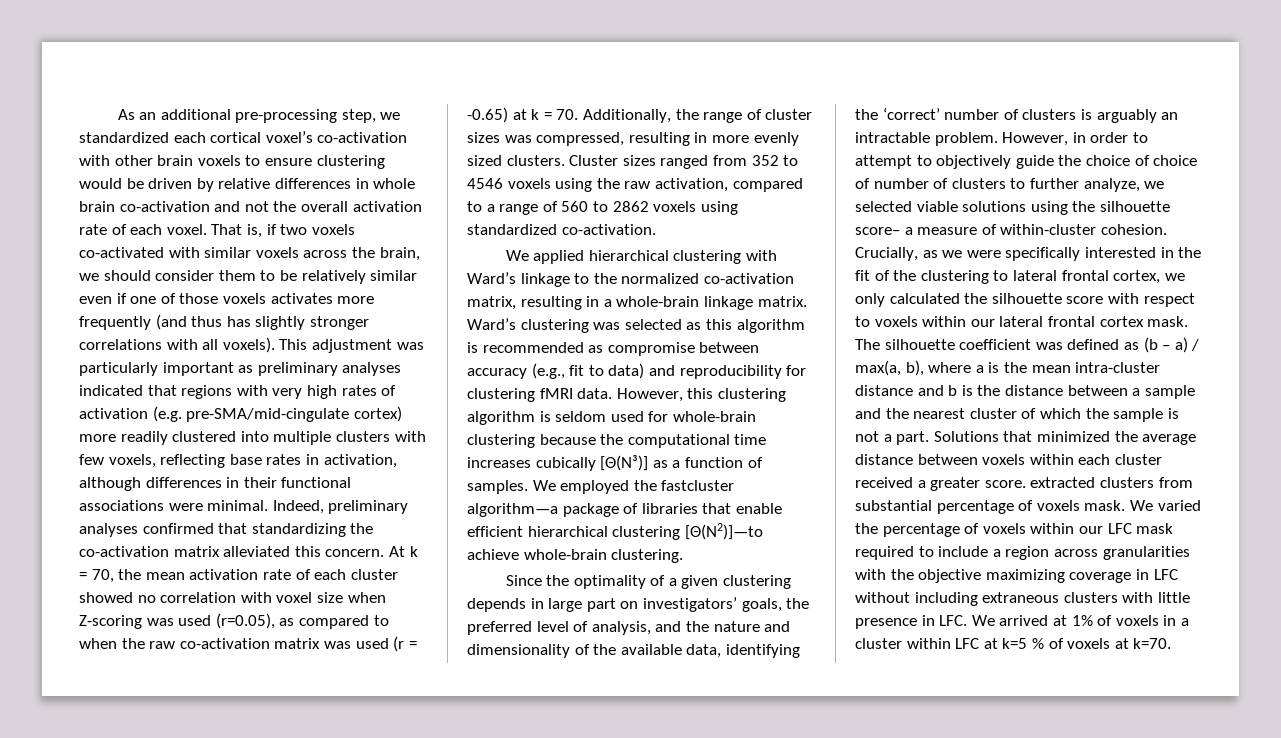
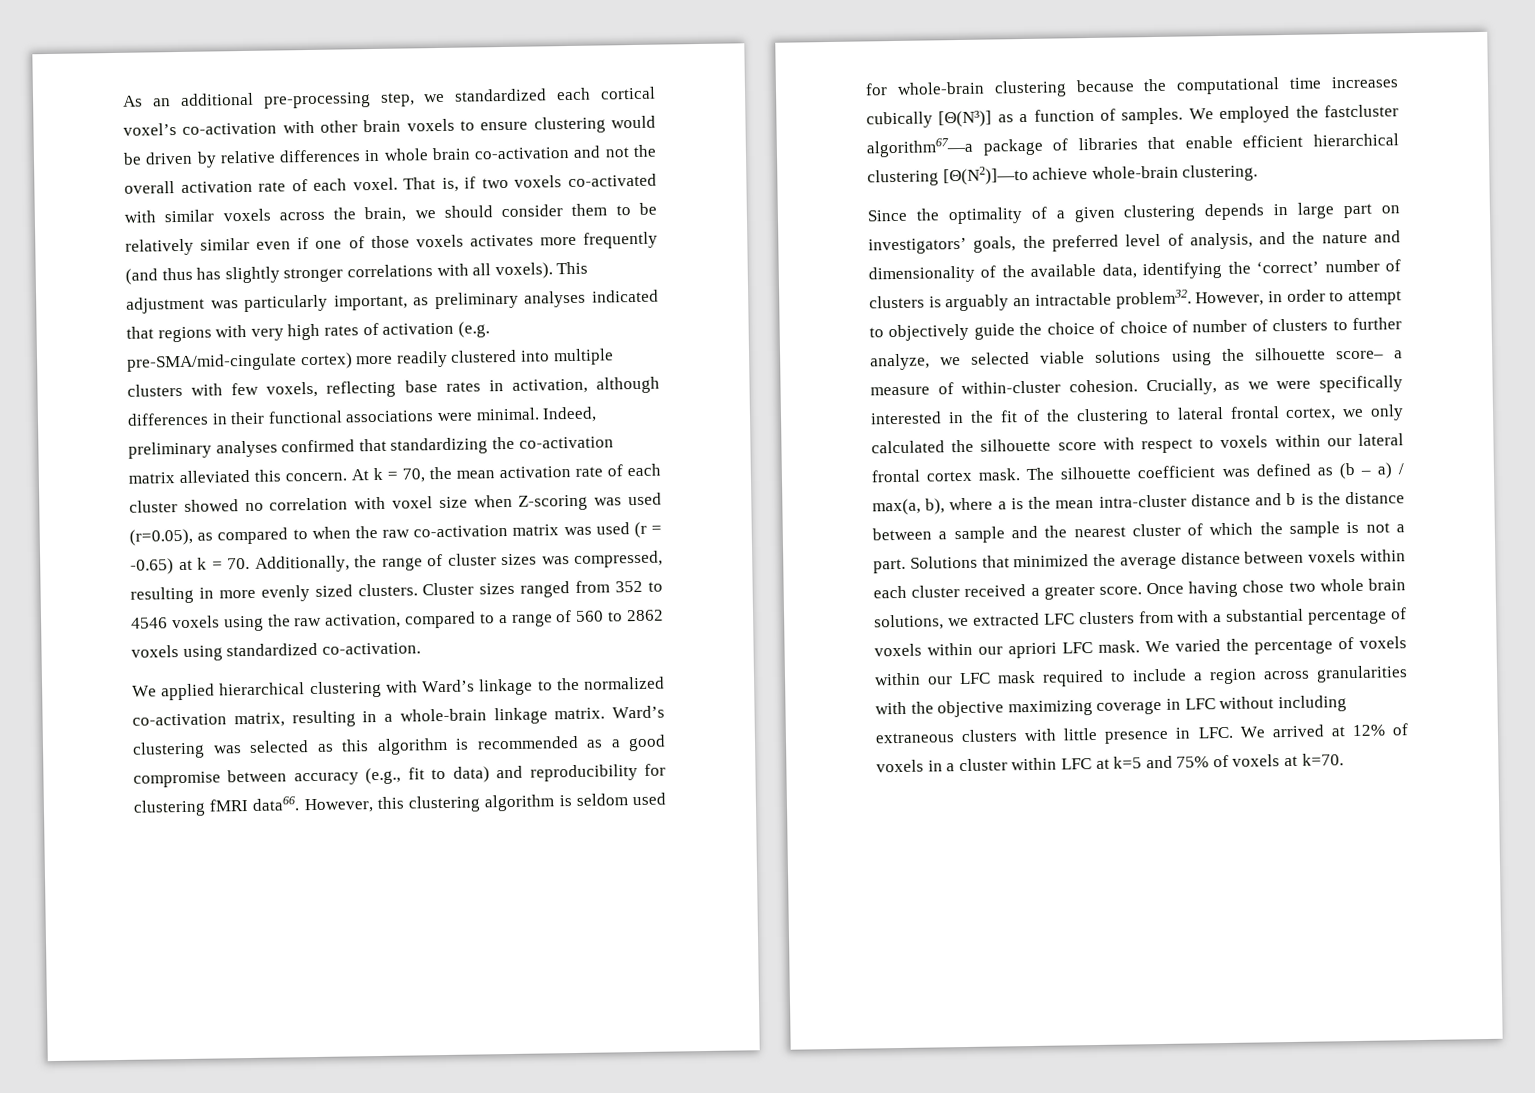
[162,362,234,376] important -> [333,294,408,311] important,
(604, 349) none -> [610,734,666,752] a good
[577,388,613,399] data. -> [252,796,300,811] data66.
[467,503,558,517] algorithm—a -> [866,137,974,158] algorithm67—a
[934,132,998,146] problem. -> [1115,289,1192,309] problem32.
[1030,477,1193,488] [855,500,1080,514] extracted clusters from substantial percentage of voxels -> [1146,578,1406,598] [874,607,1407,631] [874,642,1093,659] Once having chose two whole brain solutions, we extracted LFC clusters from with a substantial percentage of voxels within our apriori LFC
[1071,615,1093,626] 1% -> [1351,724,1385,737] 12%
[1031,638,1044,649] % -> [1145,755,1210,769] and 75%

